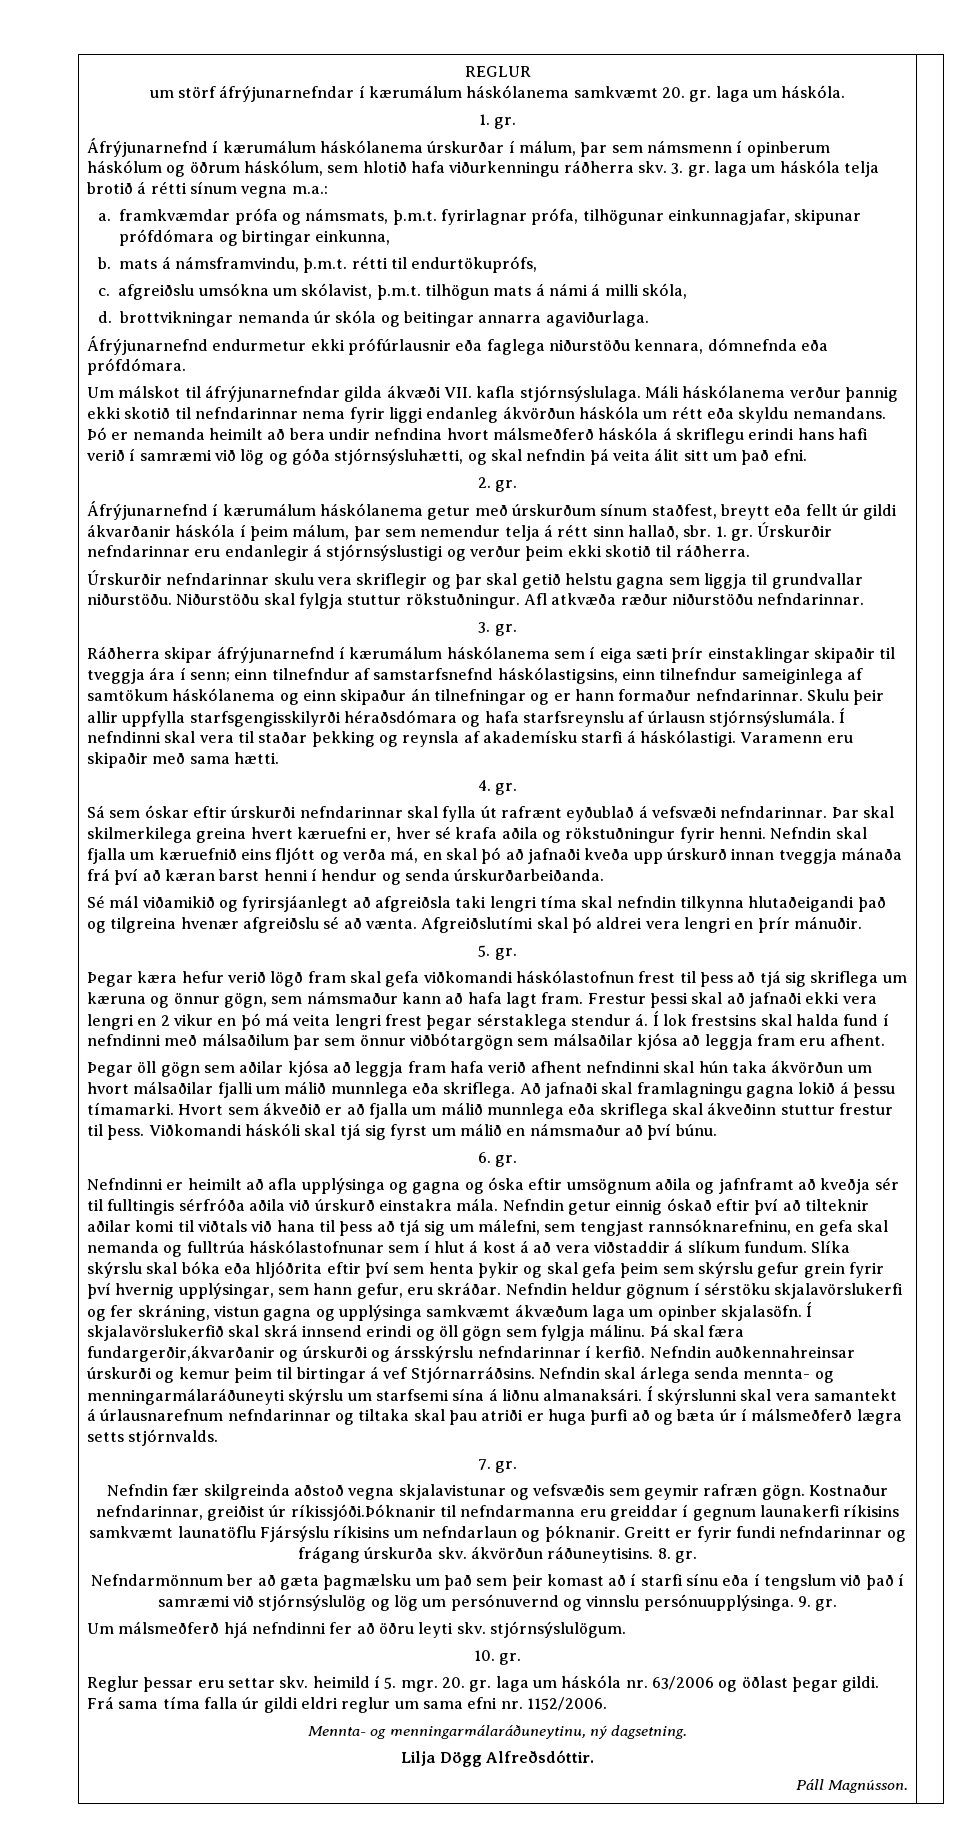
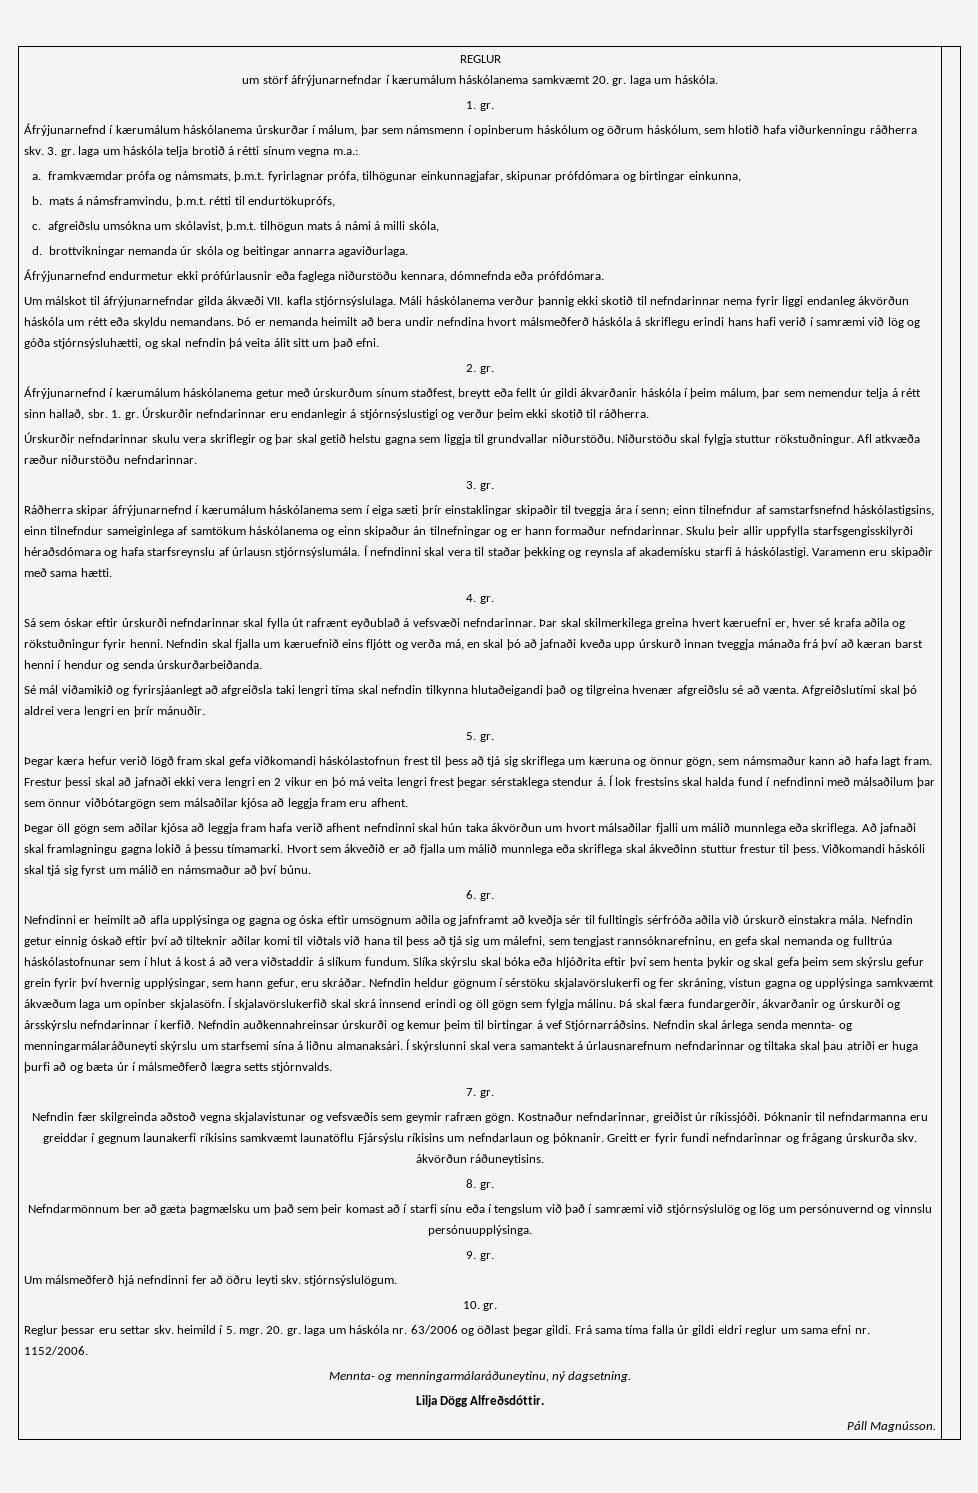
[87,1345,276,1362] fundargerðir,ákvarðanir -> [687,999,819,1010] fundargerðir, ákvarðanir
[290,1504,436,1521] ríkissjóði.Þóknanir -> [710,1112,812,1123] ríkissjóði. Þóknanir
(654, 1554) none -> (545, 1159) //
(794, 1602) none -> (532, 1230) //

